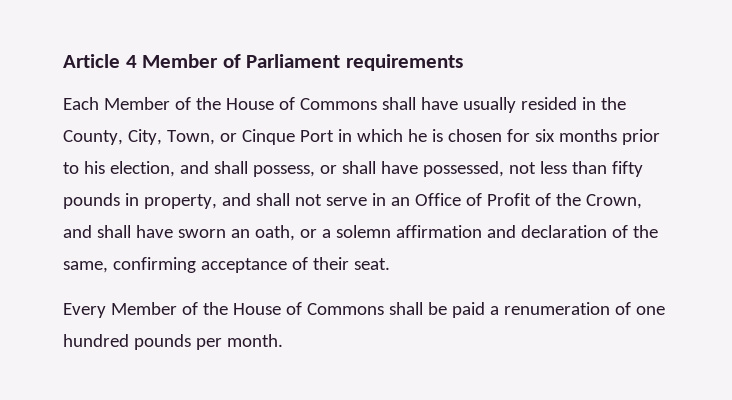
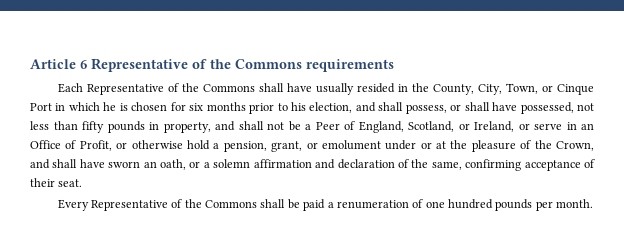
[125,54,341,68] 4 Member of Parliament -> [80,58,302,72] 6 Representative of the Commons
[103,97,295,110] Member of the House of -> [86,83,199,95] Representative of the
(322, 200) none -> [288,121,530,133] be a Peer of England, Scotland, or Ireland, or
[486,193,531,206] Profit -> [79,140,516,152] Profit, or otherwise hold a pension, grant, or emolument under or at the pleasure
[110,302,302,315] Member of the House of -> [90,199,202,211] Representative of the

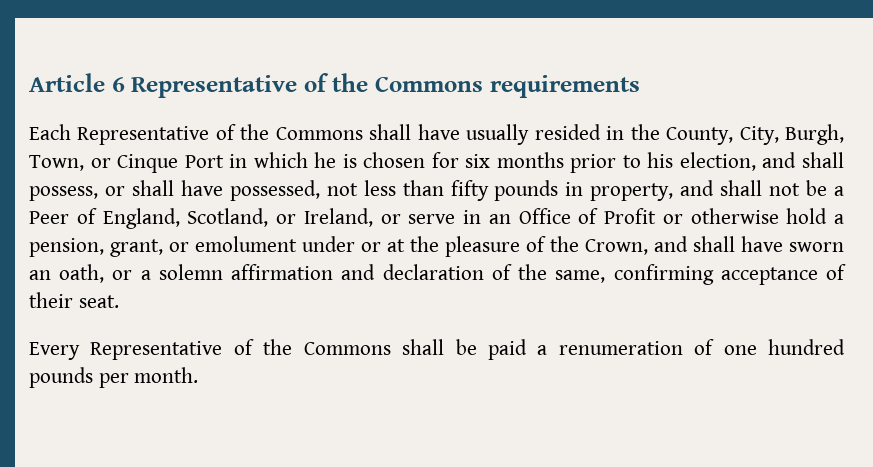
(502, 89) none -> [784,124,844,145] Burgh,
[79,140,112,151] Profit, -> [604,208,656,224] Profit

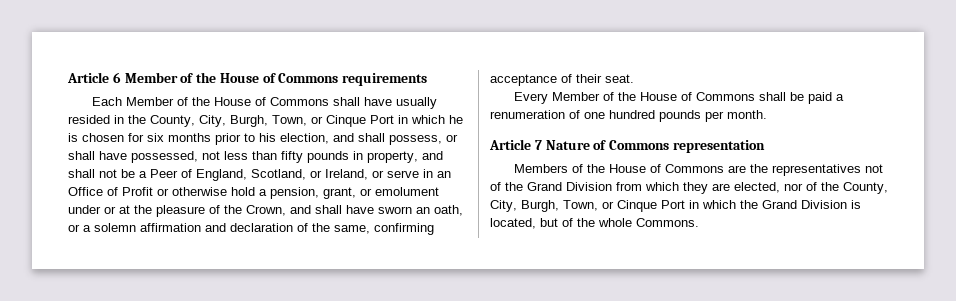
[131,73,369,98] Representative of the -> [124,72,276,83] Member of the House of
[77,124,270,145] Representative of the -> [125,97,266,106] Member of the House of
[90,339,293,360] Representative of the -> [551,92,692,101] Member of the House of
(199, 375) none -> [489,139,765,153] [513,164,883,176] [490,182,888,194] [490,200,861,212] [490,218,699,229] // Article 7 Nature of Commons representation // Members of the House of Commons are the representatives not of the Grand Division from which they are elected, nor of the County, City, Burgh, Town, or Cinque Port in which the Grand Division is located, but of the whole Commons.

